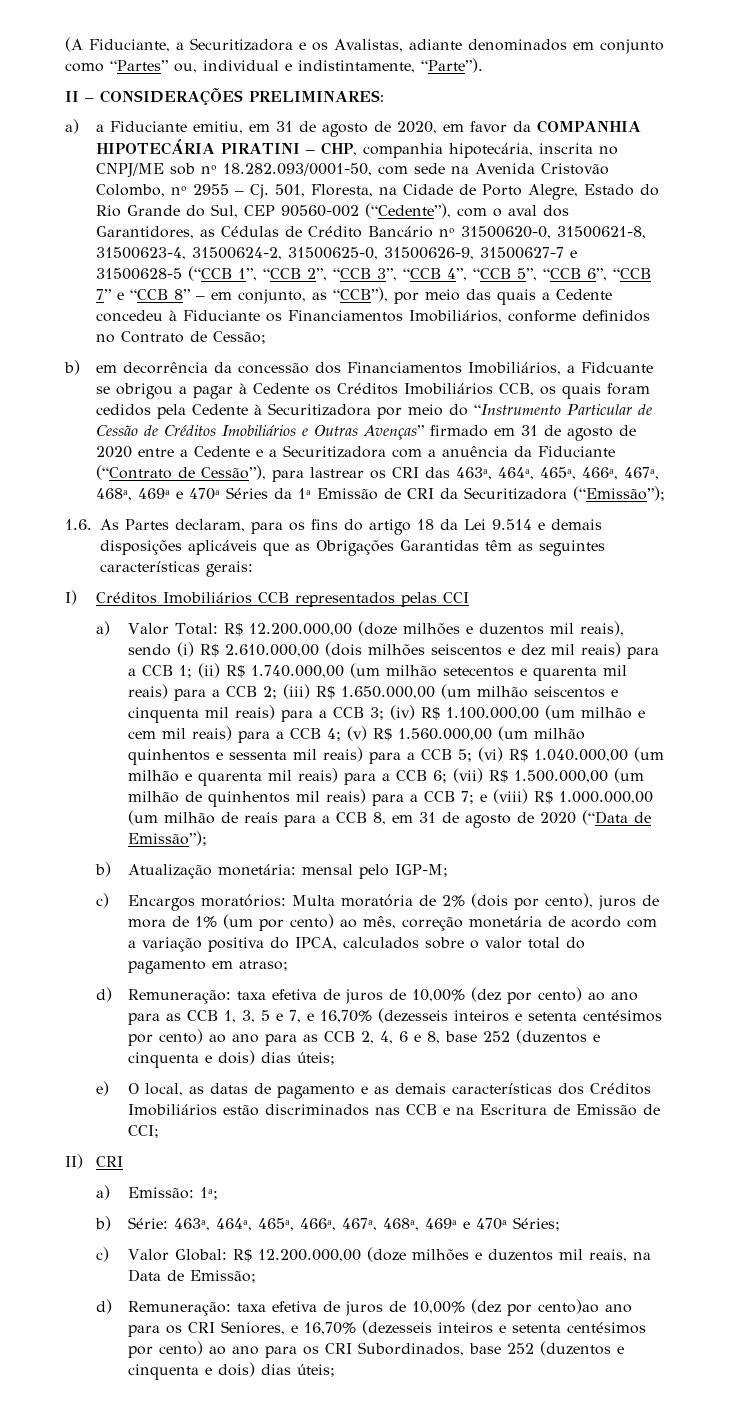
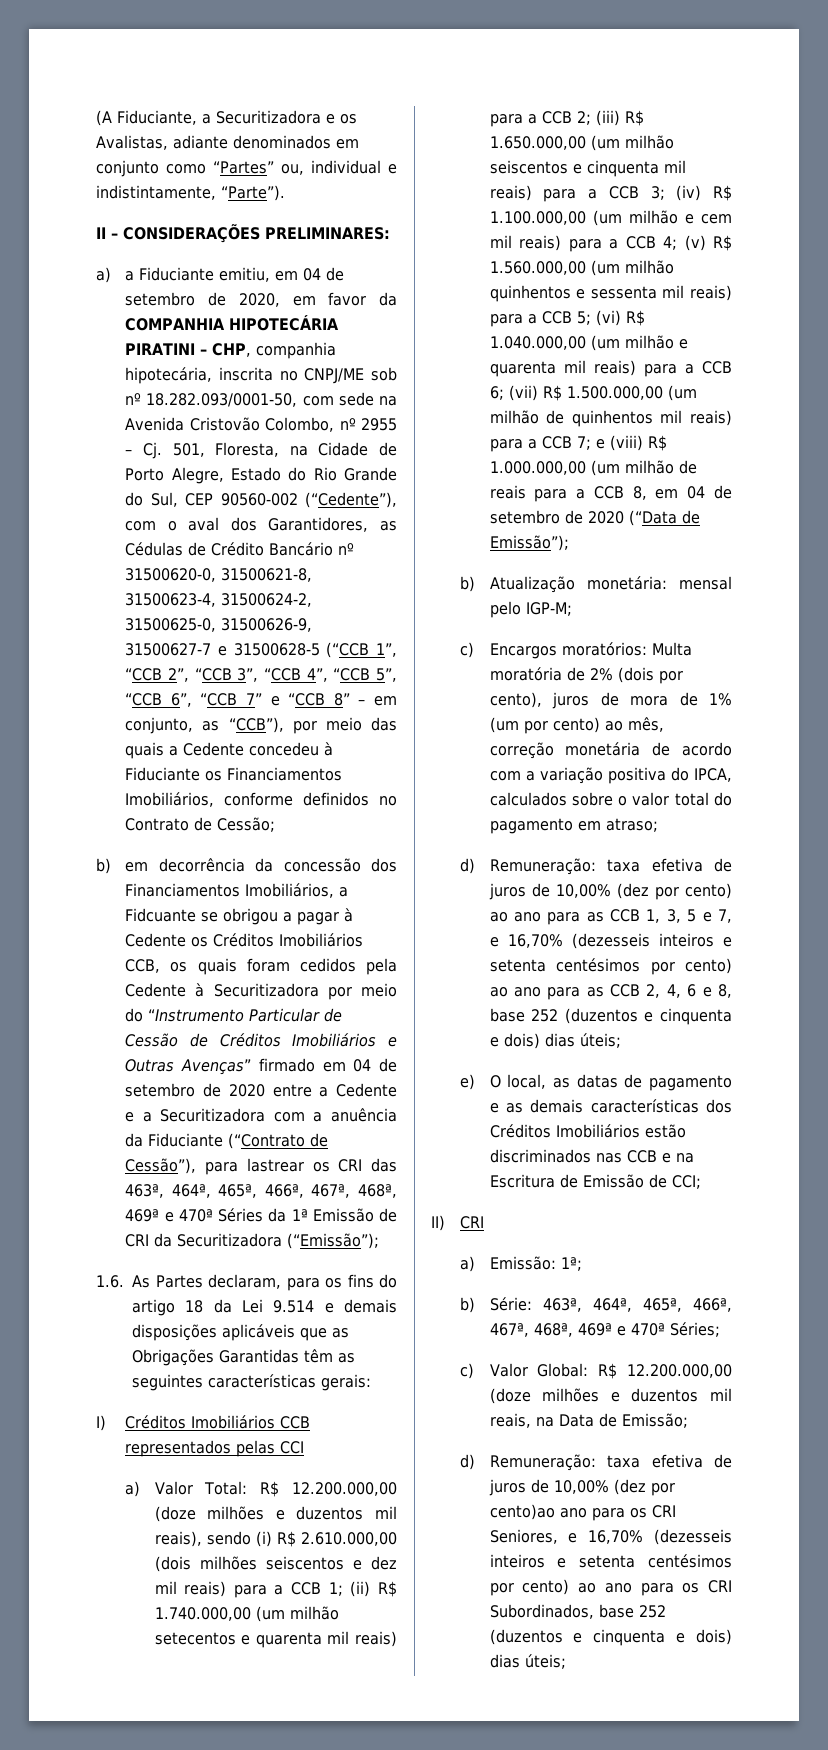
[276,121,369,137] 31 de agosto -> [303,267,345,281] [125,292,196,306] 04 de setembro
[521,425,614,441] 31 de agosto -> [353,1058,397,1072] [125,1083,196,1097] 04 de setembro
[418,812,511,828] 31 de agosto -> [687,485,732,499] [489,510,560,524] 04 de setembro

